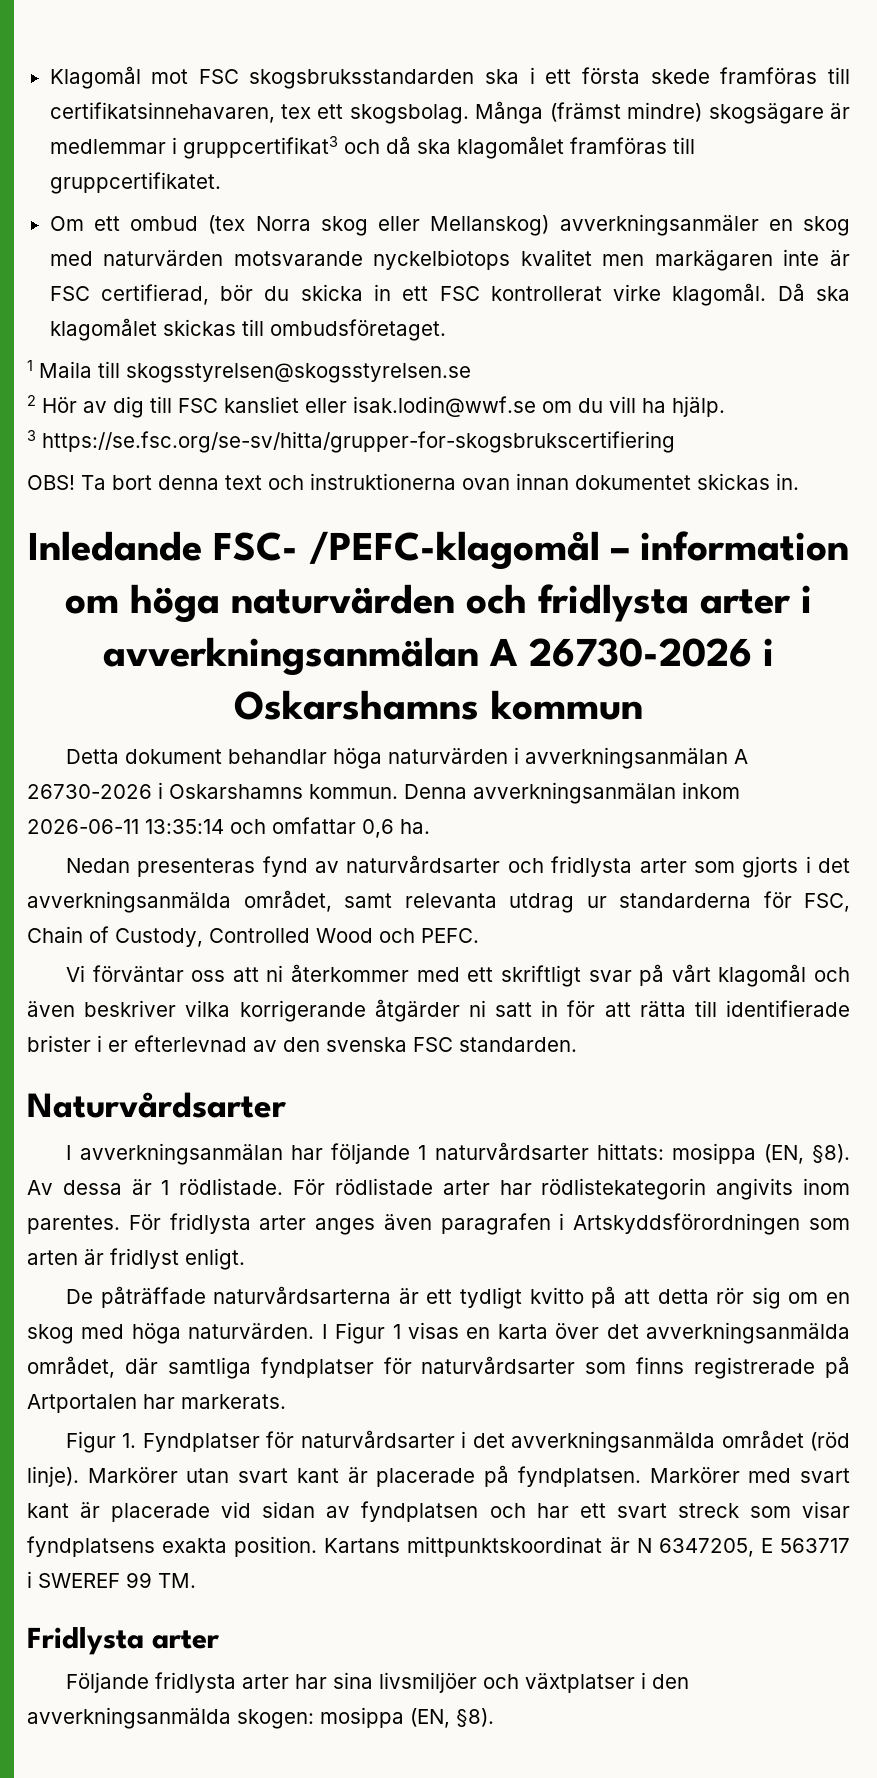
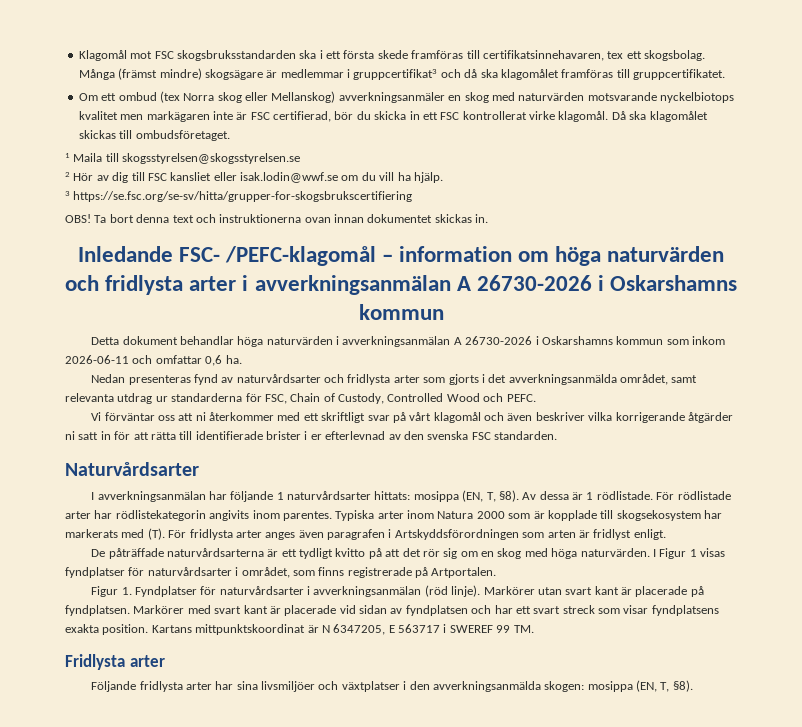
[309,782,676,804] kommun. Denna avverkningsanmälan -> [616,336,689,345] kommun som
[145,819,224,834] 13:35:14 -> (129, 359) none
(804, 1154) none -> [486,492,496,502] T,
(120, 1224) none -> [335,510,722,521] [65,528,165,540] Typiska arter inom Natura 2000 som är kopplade till skogsekosystem har markerats med (T).
[657,1289,709,1304] detta -> [402,548,421,557] det
[466,1322,850,1344] [27,1356,251,1379] en karta över det avverkningsanmälda området, där samtliga -> (726, 552) none
(576, 1365) none -> [235,567,290,578] i området,
[27,1394,286,1413] Artportalen har markerats. -> [431,567,497,578] Artportalen.
[472,1430,804,1453] det avverkningsanmälda området -> [313,586,422,597] avverkningsanmälan
(450, 1718) none -> [660,682,670,692] T,

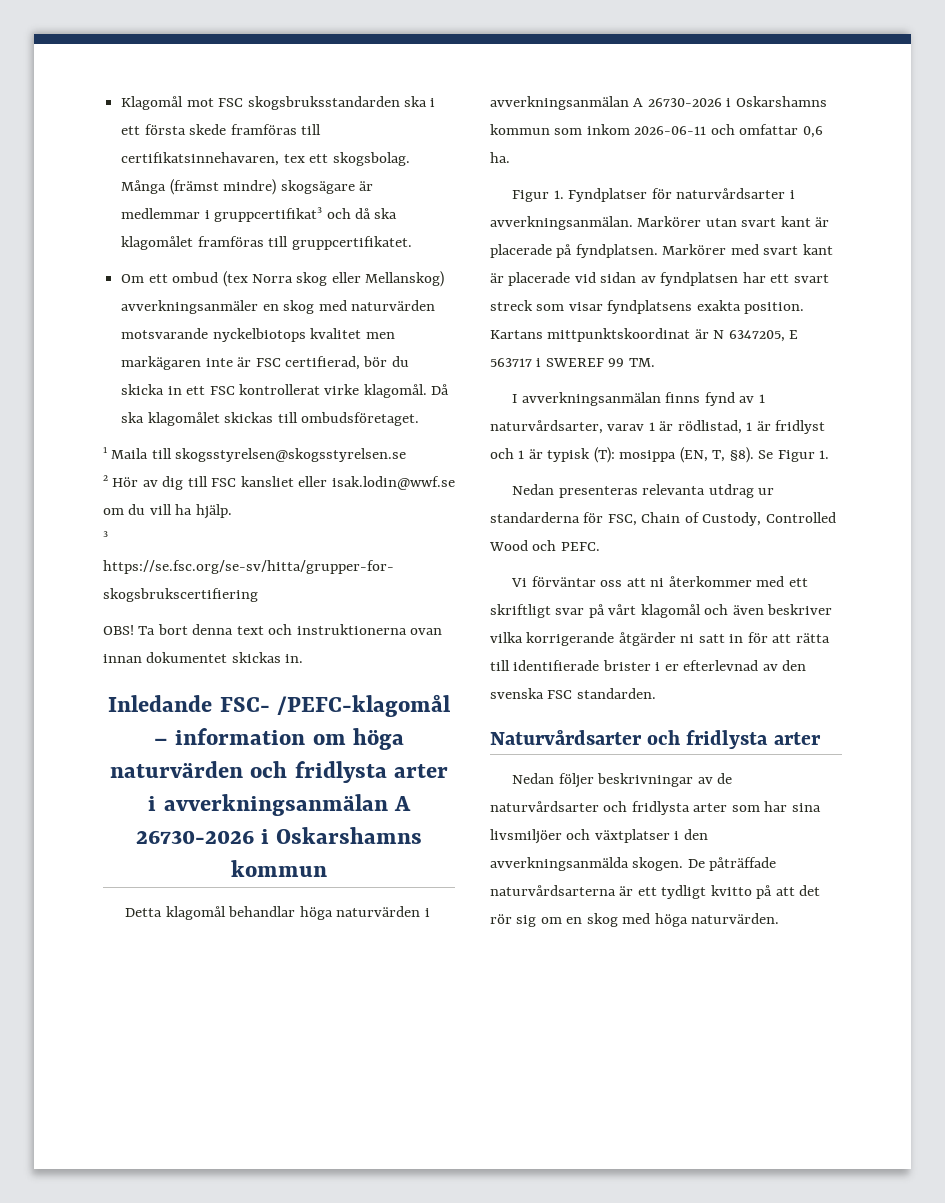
[122,336,178,345] dokument -> [165,906,226,920] klagomål
[91,374,698,385] Nedan presenteras fynd av naturvårdsarter och fridlysta arter som gjorts i det avverkningsanmälda området, samt -> [512,188,795,202] [490,216,830,230] [490,244,833,258] [490,272,829,286] [490,300,805,314] [490,328,799,342] [490,358,655,367] [512,392,765,406] [490,420,826,434] [490,447,830,463] [512,484,638,498] Figur 1. Fyndplatser för naturvårdsarter i avverkningsanmälan. Markörer utan svart kant är placerade på fyndplatsen. Markörer med svart kant är placerade vid sidan av fyndplatsen har ett svart streck som visar fyndplatsens exakta position. Kartans mittpunktskoordinat är N 6347205, E 563717 i SWEREF 99 TM. // I avverkningsanmälan finns fynd av 1 naturvårdsarter, varav 1 är rödlistad, 1 är fridlyst och 1 är typisk (T): mosippa (EN, T, §8). Se Figur 1. // Nedan presenteras
[91,490,731,502] [65,510,722,521] [65,528,666,540] // I avverkningsanmälan har följande 1 naturvårdsarter hittats: mosippa (EN, T, §8). Av dessa är 1 rödlistade. För rödlistade arter har rödlistekategorin angivits inom parentes. Typiska arter inom Natura 2000 som är kopplade till skogsekosystem har markerats med (T). För fridlysta arter anges även paragrafen i Artskyddsförordningen som arten är fridlyst enligt. // -> [647,730,821,749] [512,773,733,788] [490,801,821,815] [490,829,708,844] [490,857,684,871] och fridlysta arter // Nedan följer beskrivningar av de naturvårdsarter och fridlysta arter som har sina livsmiljöer och växtplatser i den avverkningsanmälda skogen.
[652,548,726,559] [65,567,497,578] [91,585,704,597] [65,605,719,616] [65,624,534,635] [65,654,165,670] [91,680,693,692] I Figur 1 visas fyndplatser för naturvårdsarter i området, som finns registrerade på Artportalen. // Figur 1. Fyndplatser för naturvårdsarter i avverkningsanmälan (röd linje). Markörer utan svart kant är placerade på fyndplatsen. Markörer med svart kant är placerade vid sidan av fyndplatsen och har ett svart streck som visar fyndplatsens exakta position. Kartans mittpunktskoordinat är N 6347205, E 563717 i SWEREF 99 TM. // Fridlysta arter // Följande fridlysta arter har sina livsmiljöer och växtplatser i den avverkningsanmälda skogen: mosippa (EN, T, §8). -> (780, 918) none

